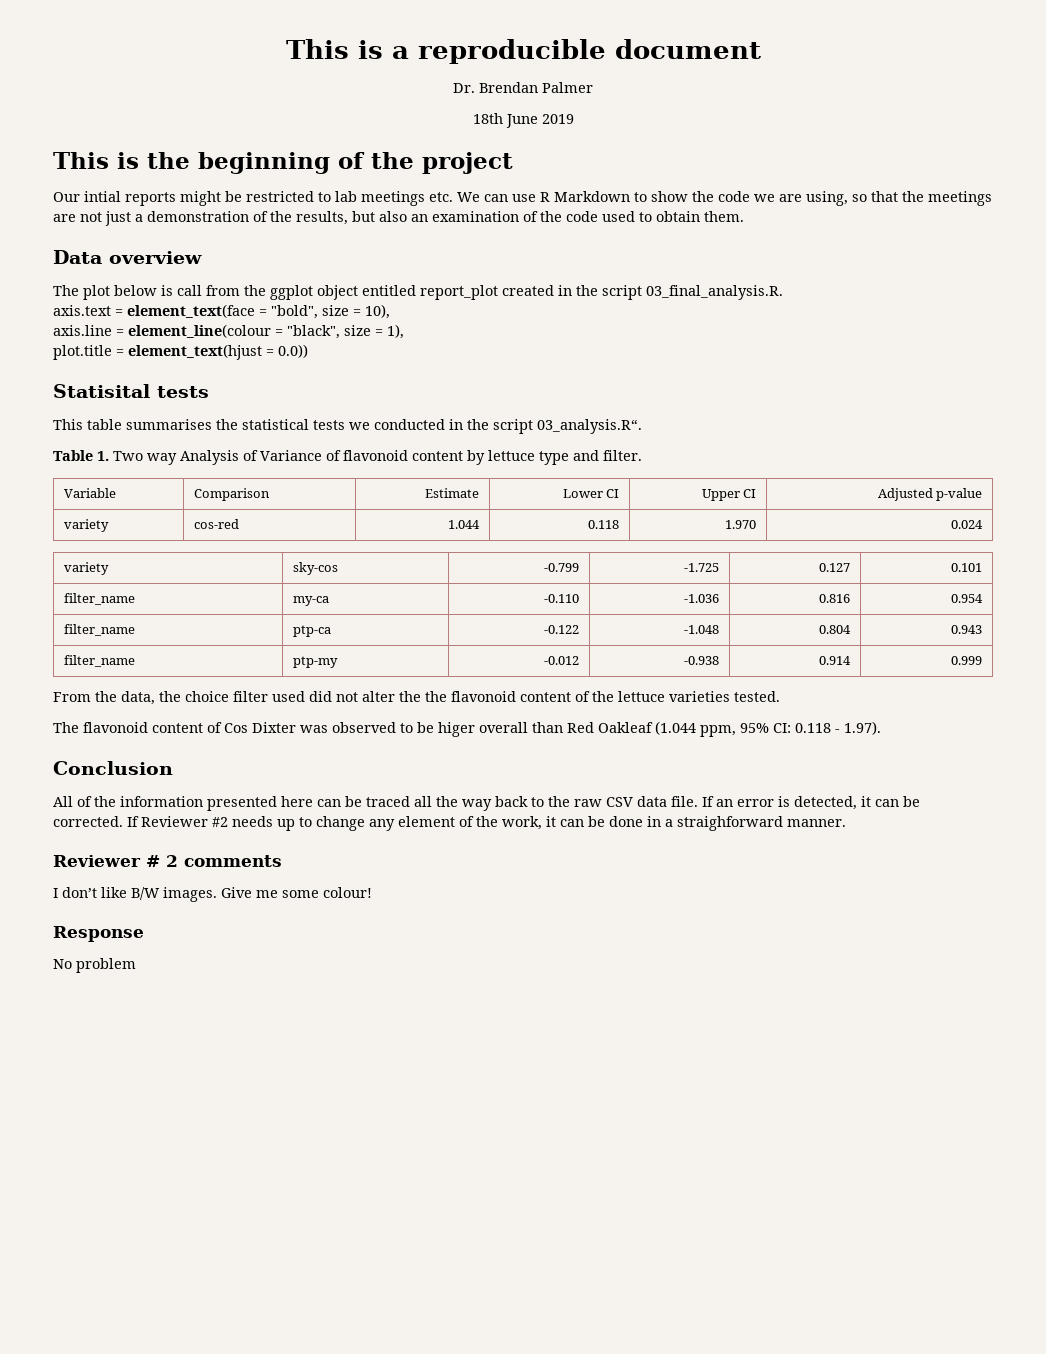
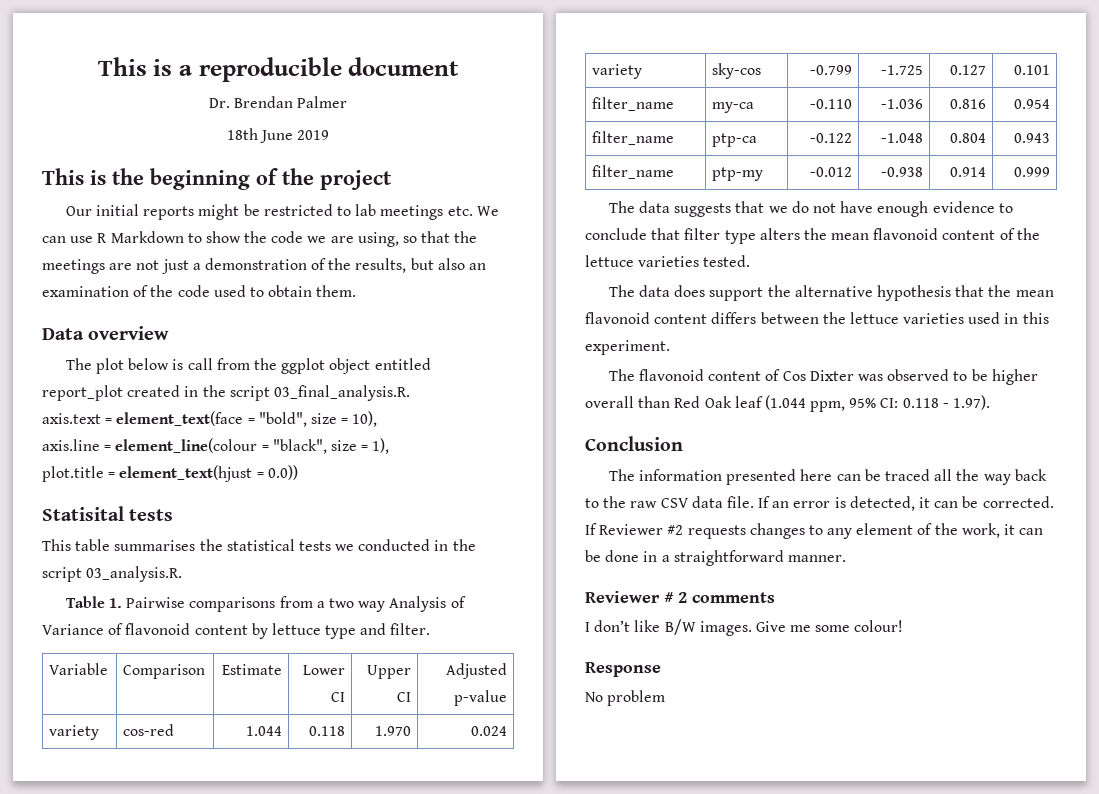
[84,191,121,202] intial -> [96,204,140,216] initial
[537,419,642,434] 03_analysis.R“. -> [86,566,183,582] 03_analysis.R.
[113,451,143,461] Two -> [126,596,354,612] Pairwise comparisons from a two
[53,691,447,705] From the data, the choice filter used did not alter the the -> [608,201,1013,217] [585,228,870,244] The data suggests that we do not have enough evidence to conclude that filter type alters the mean
(780, 696) none -> [608,285,1054,301] [585,312,1049,324] [585,340,670,355] // The data does support the alternative hypothesis that the mean flavonoid content differs between the lettuce varieties used in this experiment.
[438,722,475,737] higer -> [991,369,1038,385] higher
[598,722,653,733] Oakleaf -> [704,396,763,408] Oak leaf
[53,796,116,807] All of the -> [608,469,635,481] The
[232,816,365,831] needs up to change -> [687,523,823,539] requests changes to
[677,816,783,831] straighforward -> [673,550,784,566] straightforward

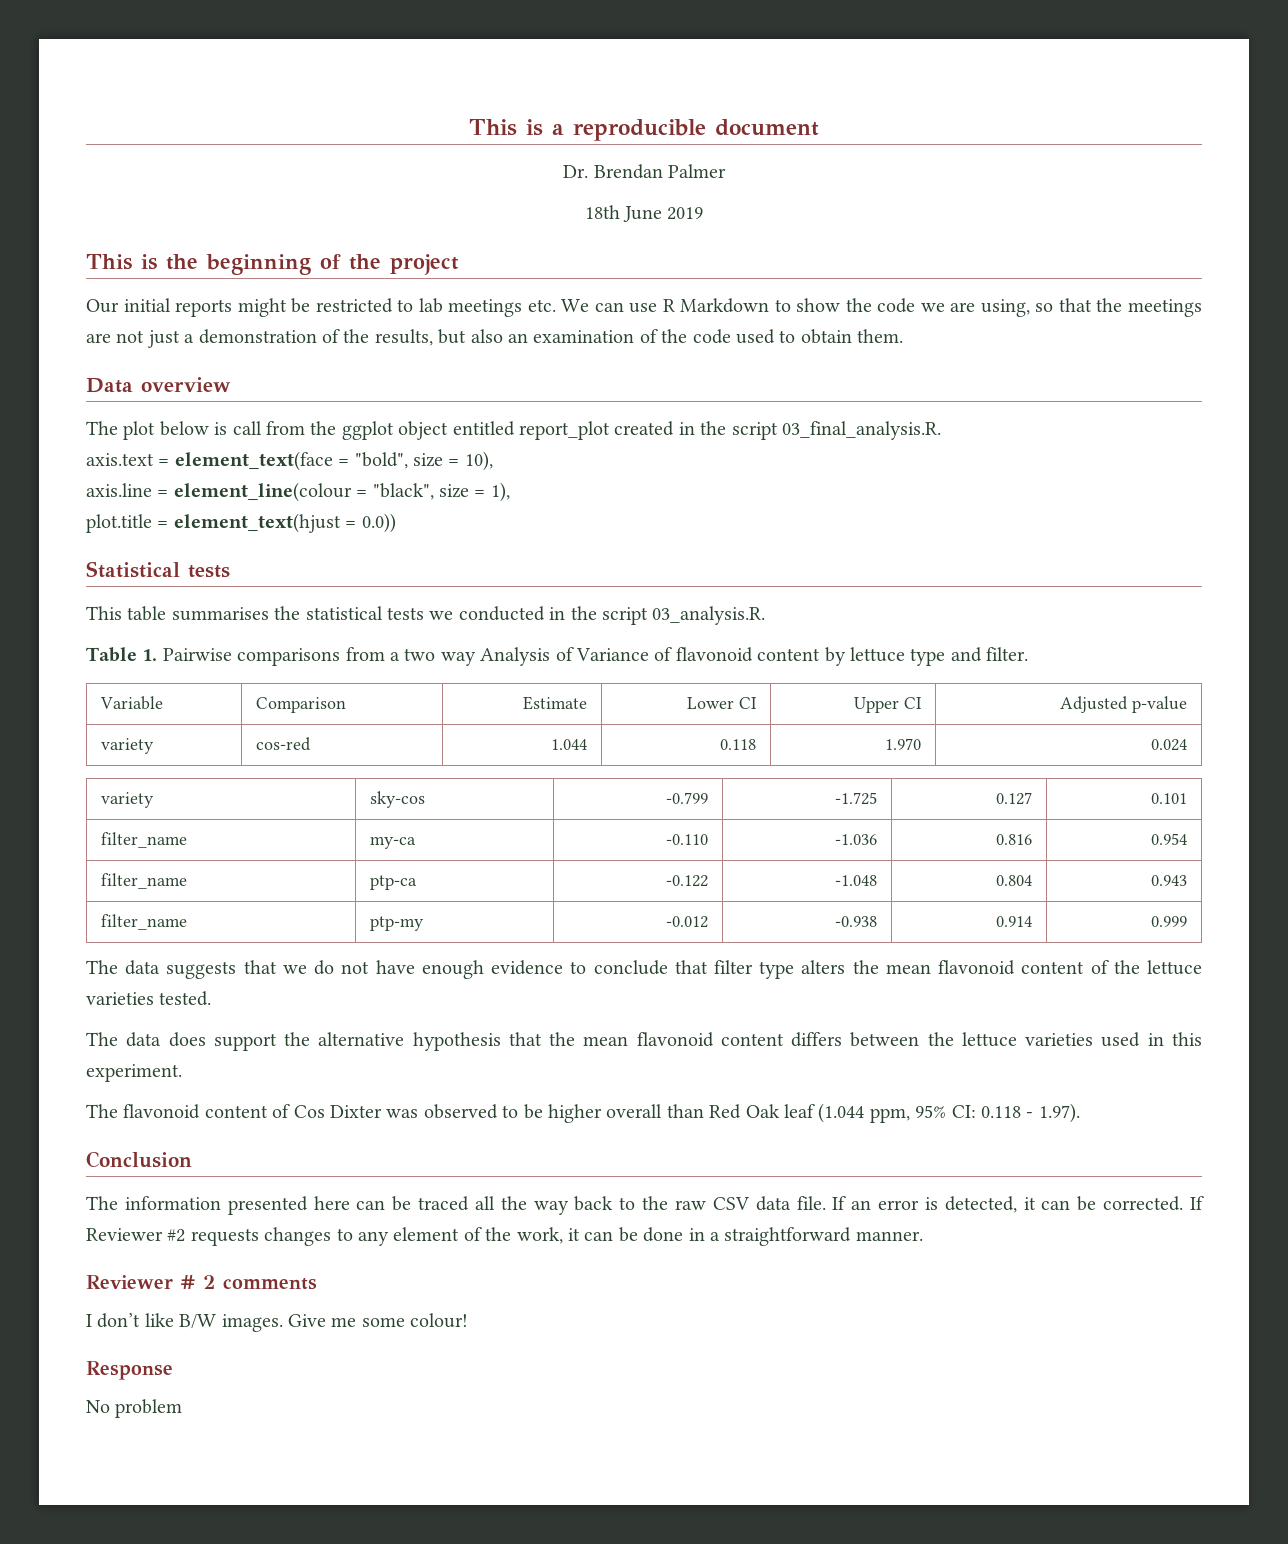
[42,506,124,521] Statisital -> [86,561,180,578] Statistical

